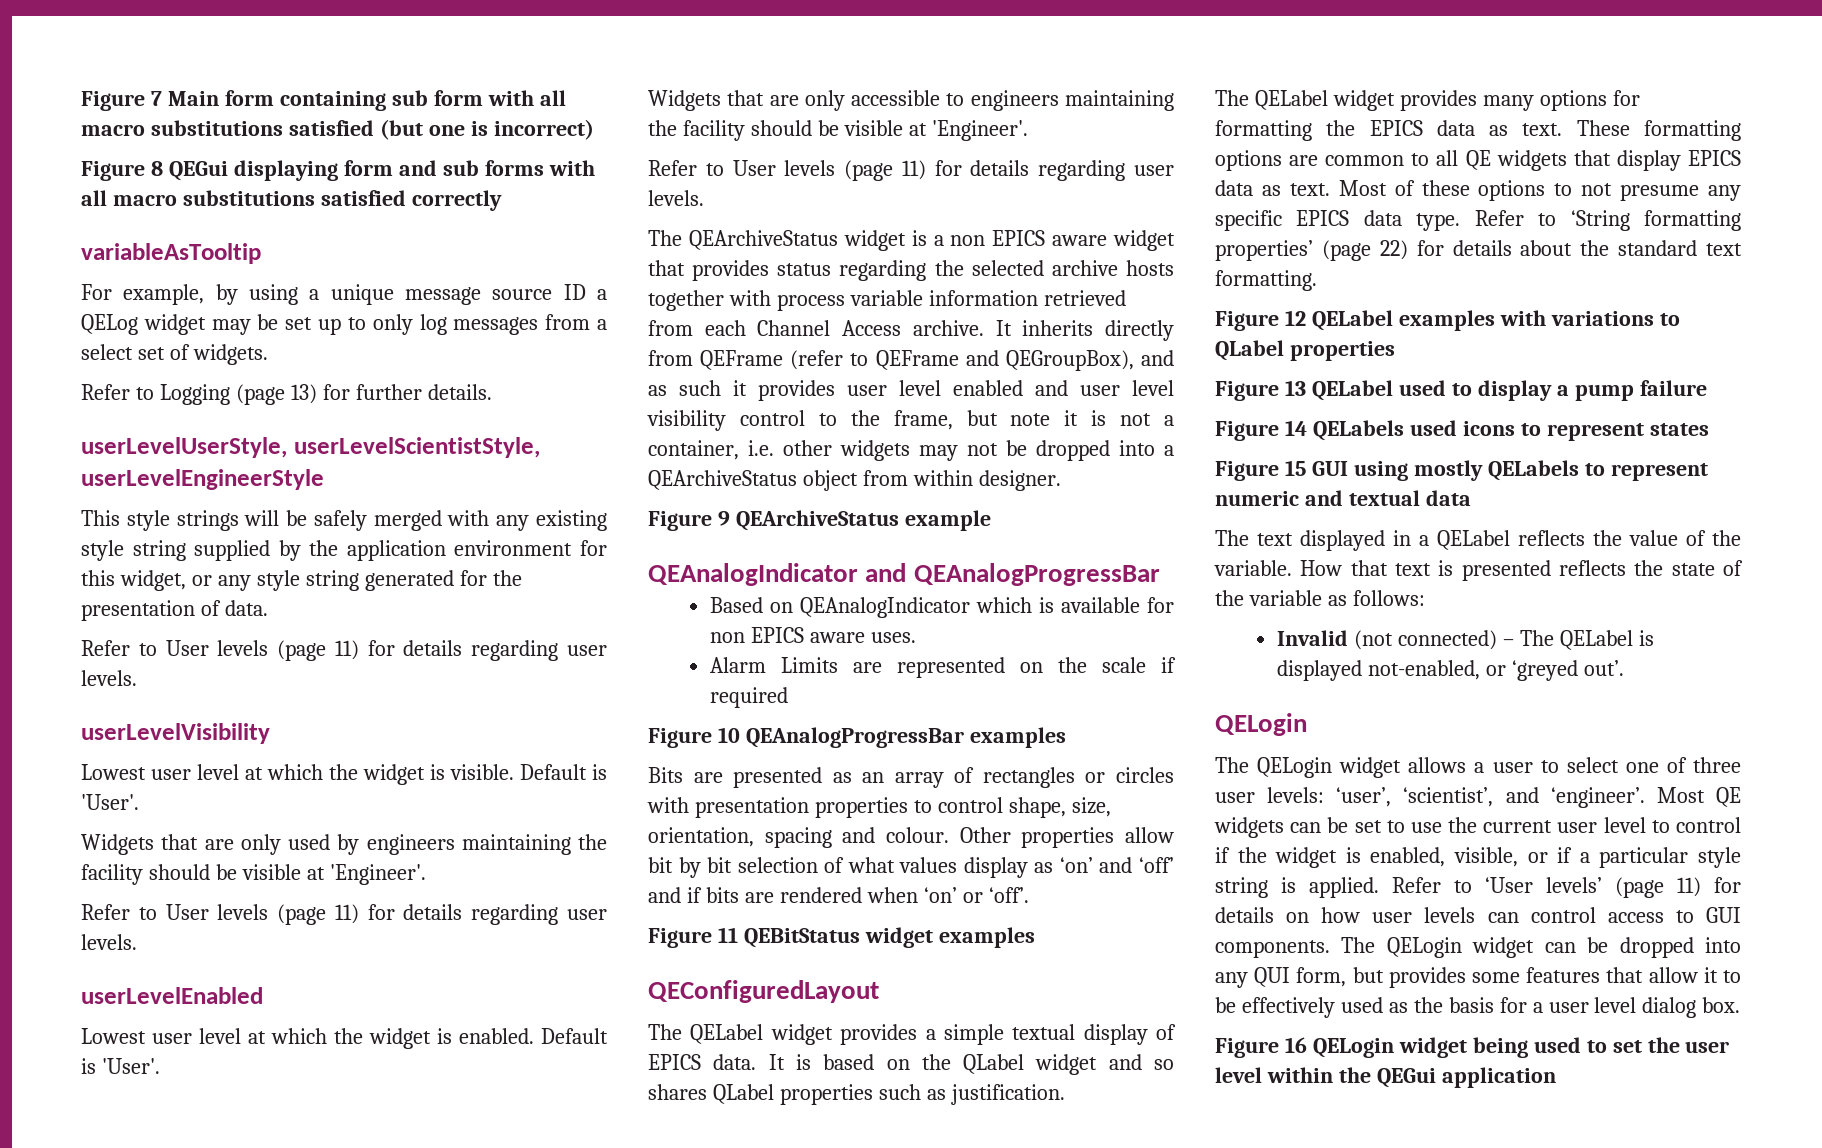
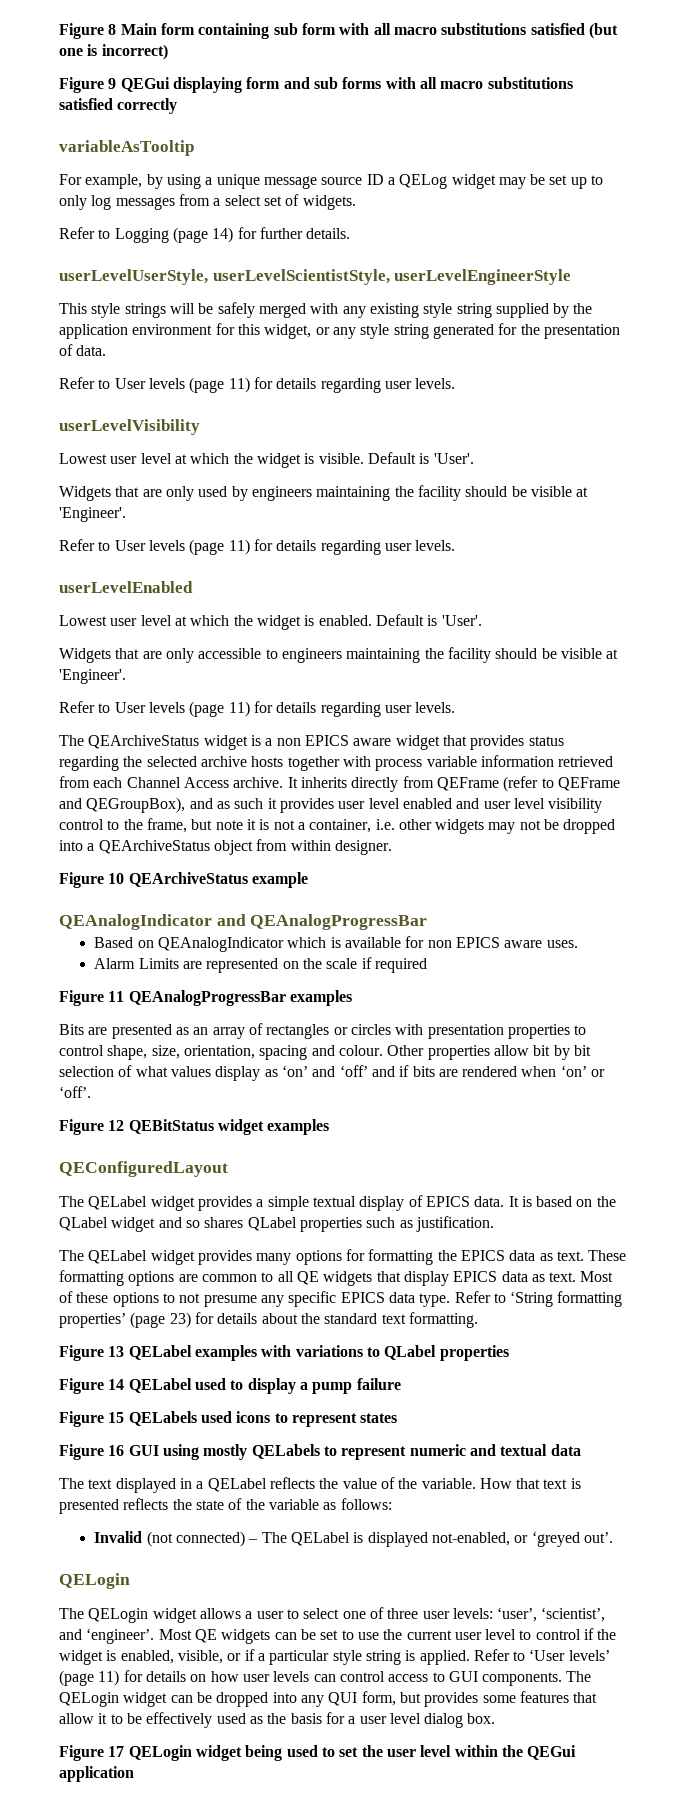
[81,91,162,111] Figure 7 -> [59,23,117,39] Figure 8
[150,161,163,176] 8 -> [108,78,117,89] 9
[290,384,317,404] 13) -> [212,227,234,243] 14)
[717,511,730,526] 9 -> [108,873,125,884] 10
[717,727,740,743] 10 -> [108,991,125,1002] 11
[717,927,738,943] 11 -> [108,1120,125,1131] 12
[1379,240,1408,260] 22) -> [169,1312,191,1328] 23)
[1284,310,1306,326] 12 -> [108,1346,125,1357] 13
[1284,380,1306,396] 13 -> [108,1379,125,1390] 14
[1284,420,1307,436] 14 -> [108,1412,125,1423] 15
[1284,460,1306,476] 15 -> [108,1445,125,1456] 16
[1284,1037,1307,1053] 16 -> [108,1746,125,1757] 17

